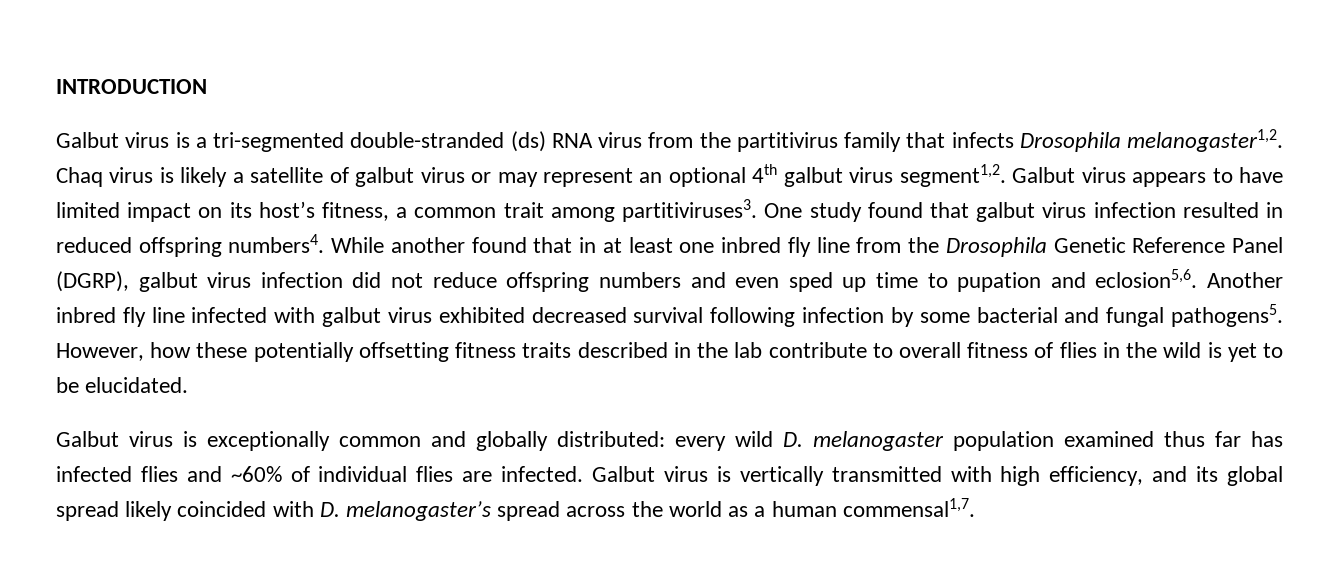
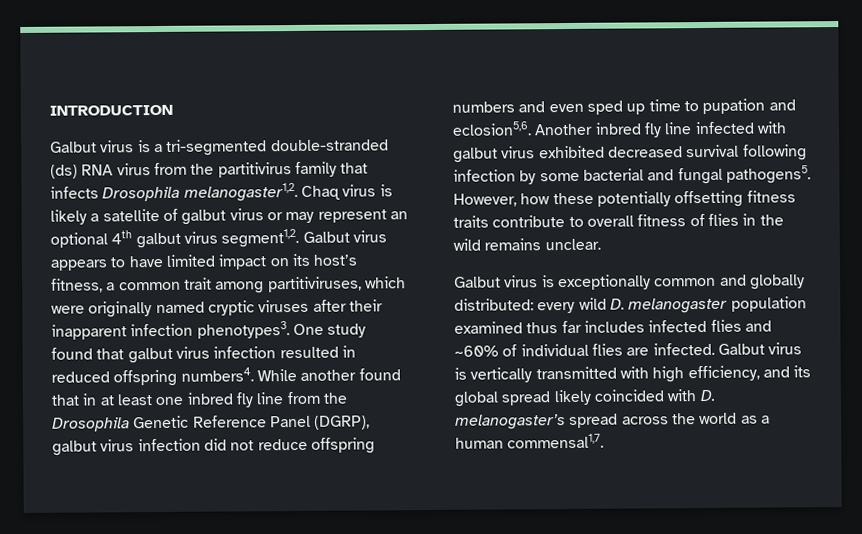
[622,199,758,222] partitiviruses3. -> [267,276,406,293] [51,299,383,318] [51,321,290,340] partitiviruses, which were originally named cryptic viruses after their inapparent infection phenotypes3.
[577,342,763,358] described in the lab -> (489, 221) none
[1207,342,1284,362] [56,377,189,393] is yet to be elucidated. -> [484,238,601,251] remains unclear.
[1251,431,1283,447] has -> [583,320,645,333] includes

